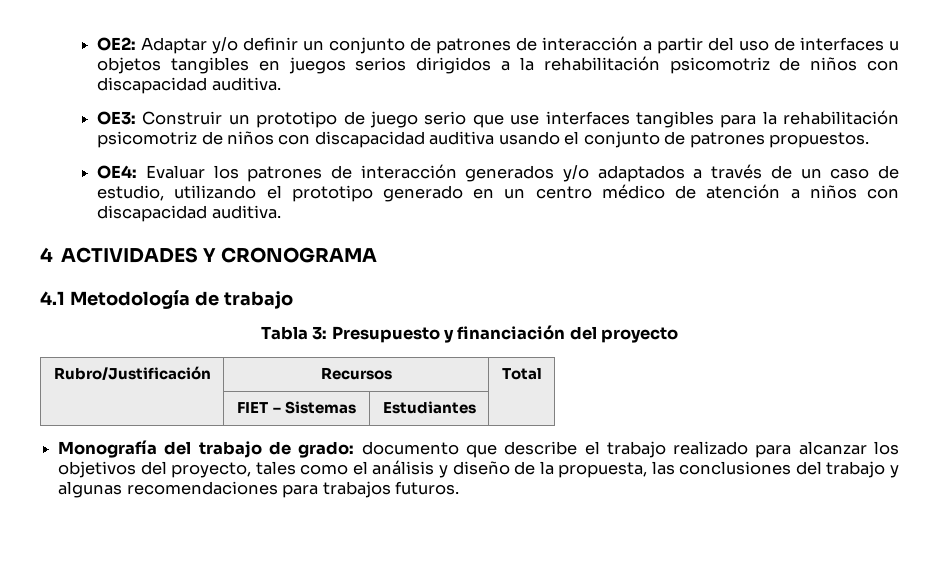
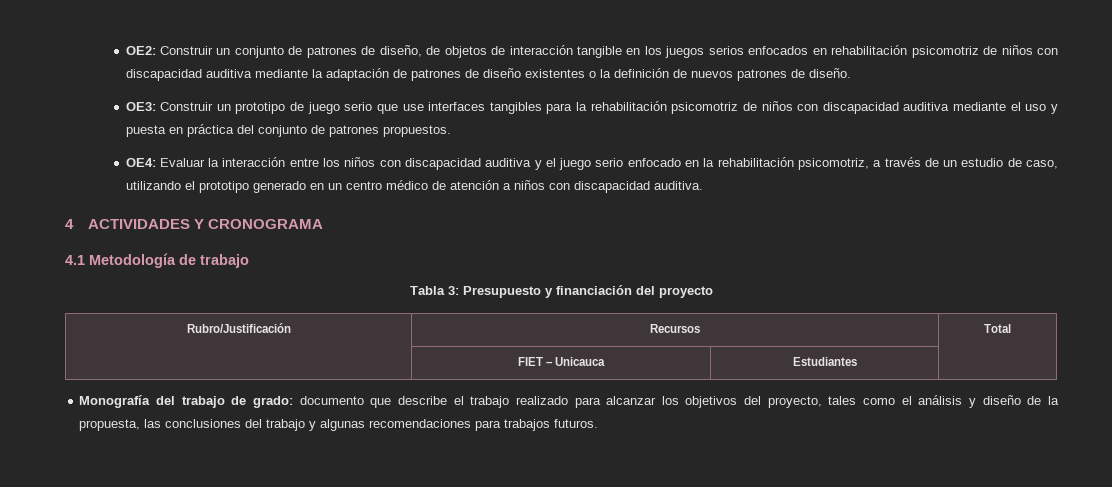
[141,37,299,54] Adaptar y/o definir -> [159,46,213,55] Construir
[542,36,900,54] [97,56,899,74] [97,77,281,94] interacción a partir del uso de interfaces u objetos tangibles en juegos serios dirigidos a la rehabilitación psicomotriz de niños con discapacidad auditiva. -> [379,45,1058,58] [125,68,851,81] diseño, de objetos de interacción tangible en los juegos serios enfocados en rehabilitación psicomotriz de niños con discapacidad auditiva mediante la adaptación de patrones de diseño existentes o la definición de nuevos patrones de diseño.
[498,131,580,145] usando el -> [953,102,1058,114] [125,124,254,137] mediante el uso y puesta en práctica del
[213,164,685,182] los patrones de interacción generados y/o adaptados -> [208,157,869,170] la interacción entre los niños con discapacidad auditiva y el juego serio enfocado en la rehabilitación psicomotriz,
[830,165,900,179] [97,185,165,201] caso de estudio, -> [961,158,1059,169] estudio de caso,
[284,401,356,414] Sistemas -> [555,357,606,366] Unicauca

